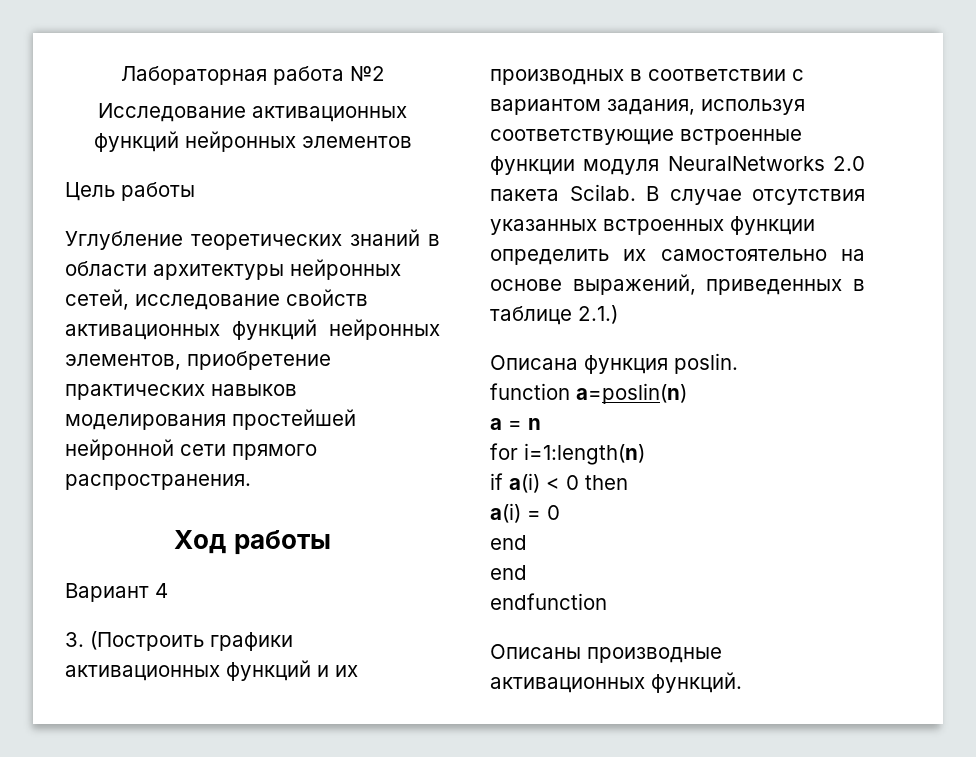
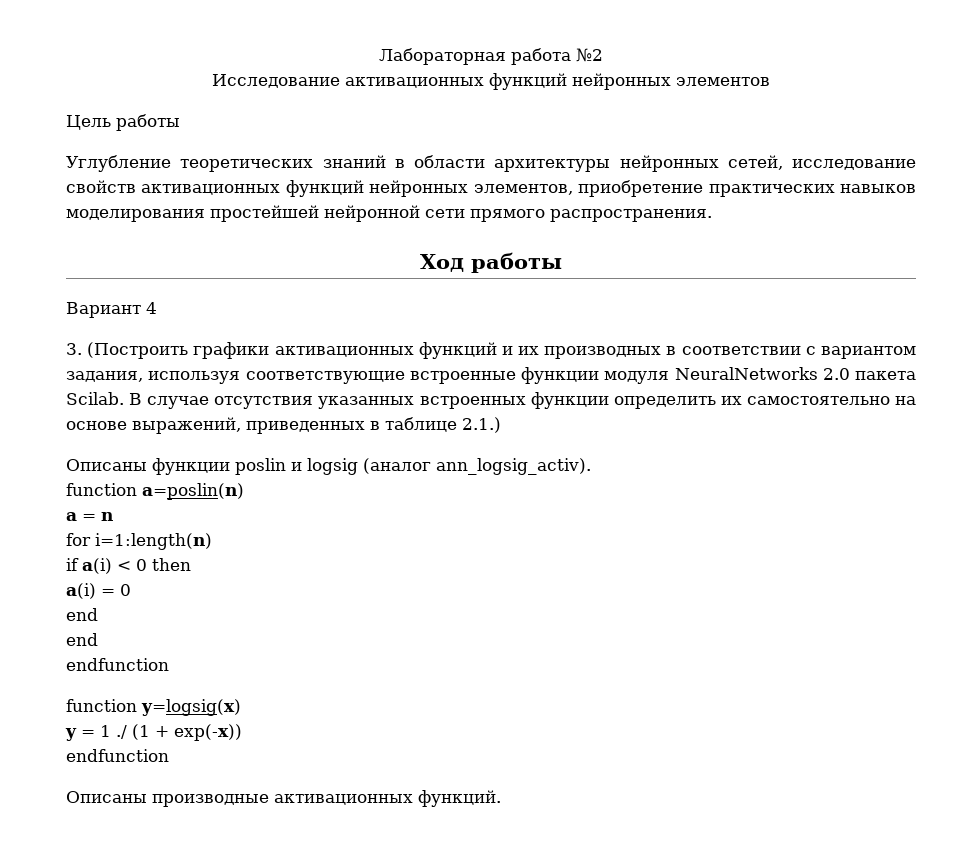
[490,353,738,374] Описана функция poslin. -> [66,458,591,475] Описаны функции poslin и logsig (аналог ann_logsig_activ).
(607, 601) none -> [66,699,241,716] [65,724,242,741] [66,749,169,762] // function y=logsig(x) // y = 1 ./ (1 + exp(-x)) // endfunction

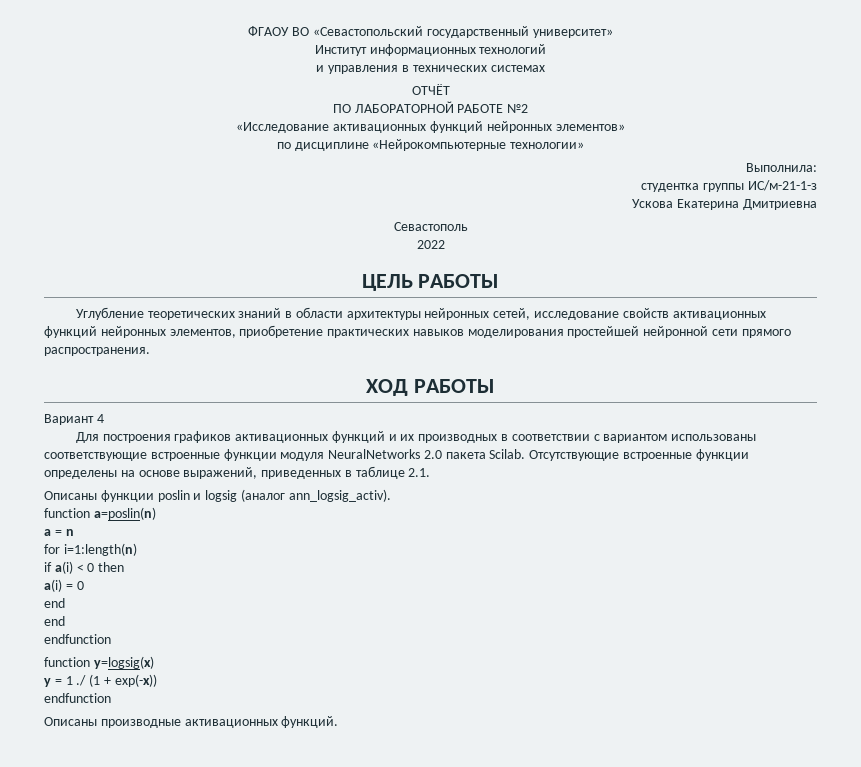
[379,48,571,65] Лабораторная работа -> [248,26,613,38] [314,44,547,56] [316,65,545,74] [411,84,450,95] [332,101,504,113] ФГАОУ ВО «Севастопольский государственный университет» // Институт информационных технологий // и управления в технических системах // ОТЧЁТ // ПО ЛАБОРАТОРНОЙ РАБОТЕ
[212,73,770,90] [66,114,180,131] Исследование активационных функций нейронных элементов // Цель работы -> [236,121,625,133] [276,139,585,151] [746,163,817,172] [641,180,817,192] [632,199,817,210] [393,222,468,231] [416,240,445,249] [361,274,500,291] «Исследование активационных функций нейронных элементов» // по дисциплине «Нейрокомпьютерные технологии» // Выполнила: // студентка группы ИС/м-21-1-з // Ускова Екатерина Дмитриевна // Севастополь // 2022 // ЦЕЛЬ РАБОТЫ
[420,252,562,273] Ход работы -> [366,379,495,396] ХОД РАБОТЫ
[66,342,270,359] 3. (Построить графики -> [75,431,232,443] Для построения графиков
[66,371,241,384] задания, используя -> [671,434,757,441] использованы
[129,392,890,409] В случае отсутствия указанных встроенных функции определить их самостоятельно -> [529,449,749,461] [44,470,117,479] Отсутствующие встроенные функции определены
[462,417,501,433] 2.1.) -> [408,468,431,477] 2.1.

